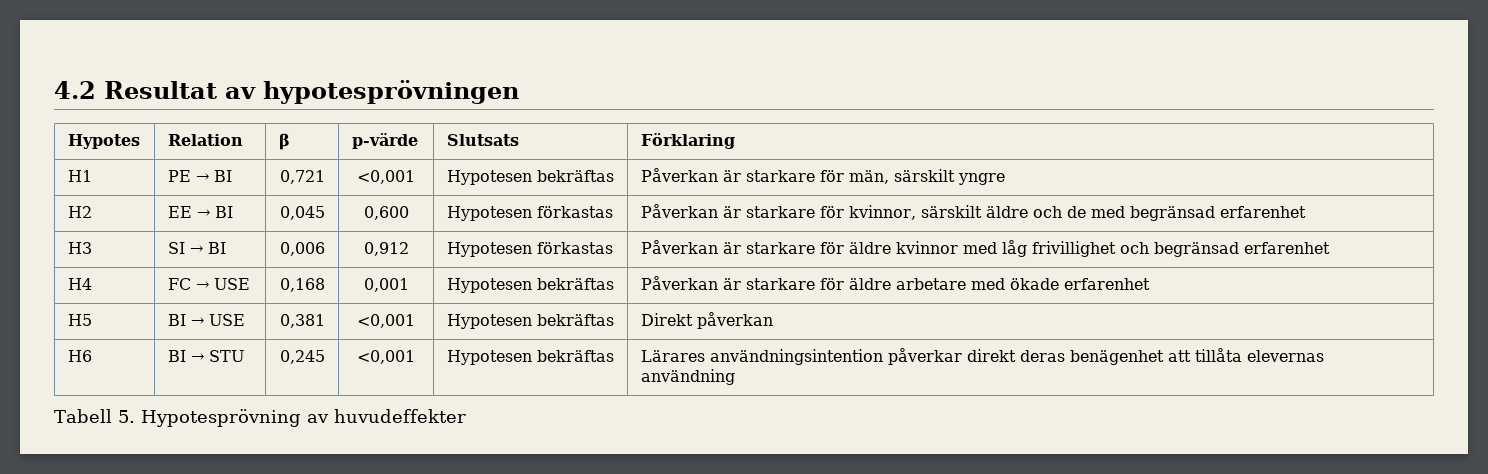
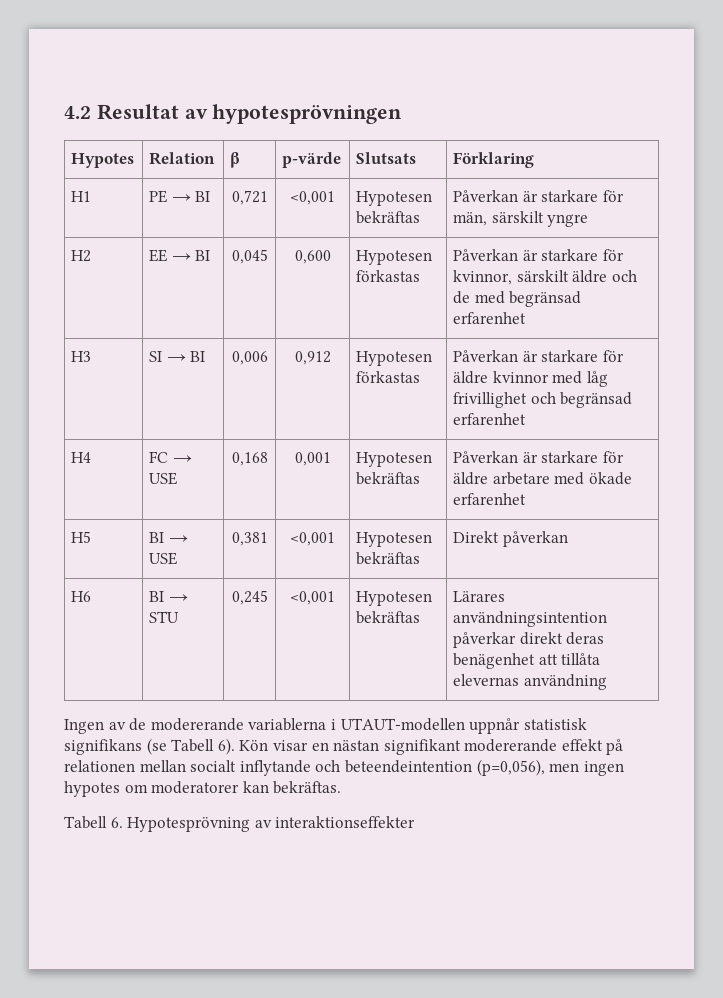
[54,409,135,423] Tabell 5. -> [64,718,587,734] [64,738,624,755] [64,759,624,776] [64,781,342,797] [64,816,123,829] Ingen av de modererande variablerna i UTAUT-modellen uppnår statistisk signifikans (se Tabell 6). Kön visar en nästan signifikant modererande effekt på relationen mellan socialt inflytande och beteendeintention (p=0,056), men ingen hypotes om moderatorer kan bekräftas. // Tabell 6.
[333,409,466,423] huvudeffekter -> [275,816,416,828] interaktionseffekter

